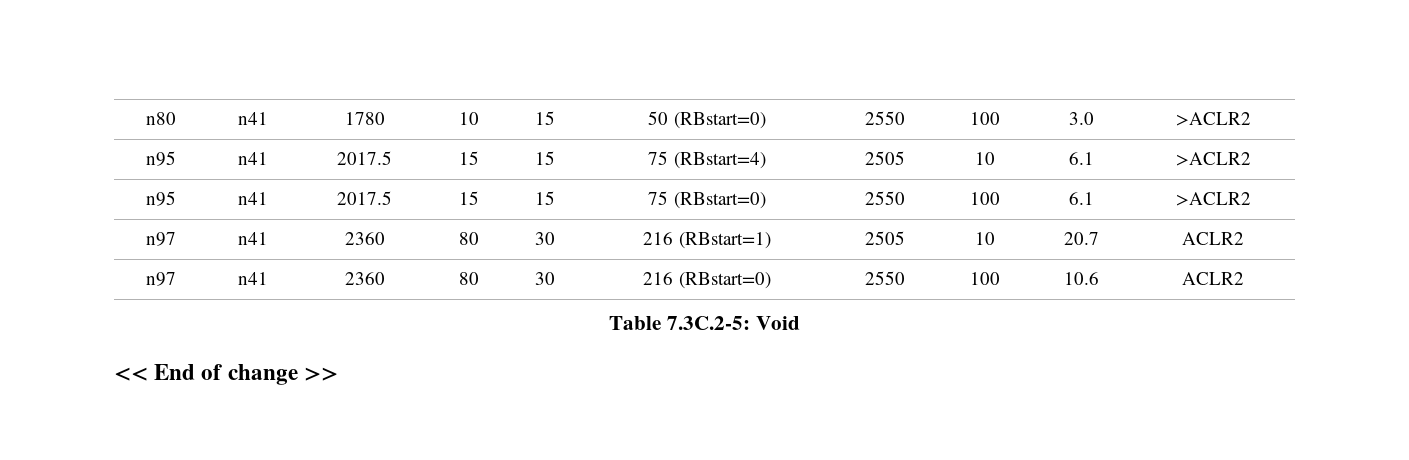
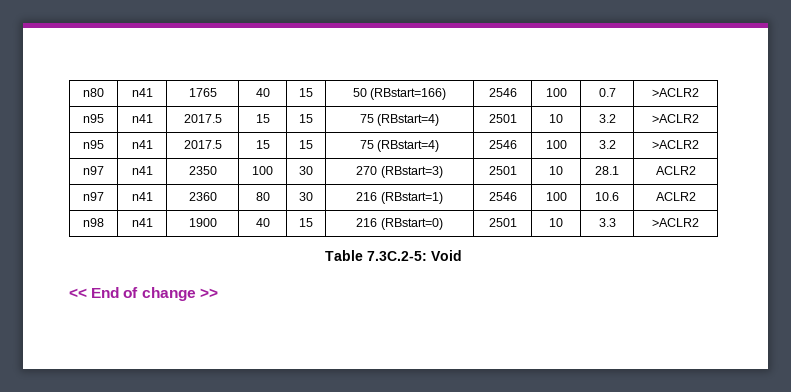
[344,112,385,125] [458,112,479,125] 1780 | 10 -> [188,88,217,97] [255,88,270,97] 1765 | 40
[673,112,766,129] [864,111,905,125] [969,112,1000,125] [1068,112,1094,125] [1175,112,1251,126] [145,151,176,166] [237,152,268,165] [337,151,392,165] [458,151,479,165] [535,151,555,165] [648,151,766,169] [864,151,905,165] [974,152,995,165] [1068,152,1094,165] [1175,152,1251,166] [145,191,176,206] [237,192,268,205] [337,191,392,205] [458,191,479,205] [535,191,555,205] [648,191,766,209] [864,191,905,205] [969,192,1000,205] [1068,192,1094,205] [1175,192,1251,206] (RBstart=0) | 2550 | 100 | 3.0 | >ACLR2 // n95 | n41 | 2017.5 | 15 | 15 | 75 (RBstart=4) | 2505 | 10 | 6.1 | >ACLR2 // n95 | n41 | 2017.5 | 15 | 15 | 75 (RBstart=0) | 2550 | 100 | 6.1 | >ACLR2 -> [370,88,447,100] [488,88,517,97] [545,88,567,97] [598,88,616,97] [652,88,699,97] [83,114,104,123] [131,114,153,123] [183,114,222,123] [255,114,270,123] [299,114,313,123] [359,114,440,126] [488,114,517,123] [549,114,563,123] [598,114,616,123] [652,114,699,123] [83,140,104,149] [131,140,153,149] [183,140,222,149] [255,140,270,149] [299,140,313,149] [359,140,440,152] [488,140,517,149] [545,140,567,149] [598,140,616,149] [652,140,699,149] [83,166,104,175] [131,166,153,175] [188,166,217,175] [252,166,273,175] [299,166,313,175] [356,166,443,178] [488,166,517,175] [549,166,563,175] [595,166,619,175] [655,166,696,175] (RBstart=166) | 2546 | 100 | 0.7 | >ACLR2 // n95 | n41 | 2017.5 | 15 | 15 | 75 (RBstart=4) | 2501 | 10 | 3.2 | >ACLR2 // n95 | n41 | 2017.5 | 15 | 15 | 75 (RBstart=4) | 2546 | 100 | 3.2 | >ACLR2 // n97 | n41 | 2350 | 100 | 30 | 270 (RBstart=3) | 2501 | 10 | 28.1 | ACLR2
[864,231,905,245] [974,232,995,245] [1063,232,1099,245] [1182,232,1244,245] [145,272,176,286] [237,272,268,285] [344,272,385,285] [458,272,479,285] [535,272,555,285] [643,272,771,289] [864,271,905,285] [969,272,1000,285] [1063,272,1099,285] [1182,272,1244,285] 2505 | 10 | 20.7 | ACLR2 // n97 | n41 | 2360 | 80 | 30 | 216 (RBstart=0) | 2550 | 100 | 10.6 | ACLR2 -> [488,192,517,201] [545,192,567,201] [595,192,619,201] [655,192,696,201] [83,218,104,227] [131,218,153,227] [188,218,217,227] [255,218,270,227] [299,218,313,227] [356,218,443,230] [488,218,517,227] [549,218,563,227] [598,218,616,227] [652,218,699,227] 2546 | 100 | 10.6 | ACLR2 // n98 | n41 | 1900 | 40 | 15 | 216 (RBstart=0) | 2501 | 10 | 3.3 | >ACLR2

